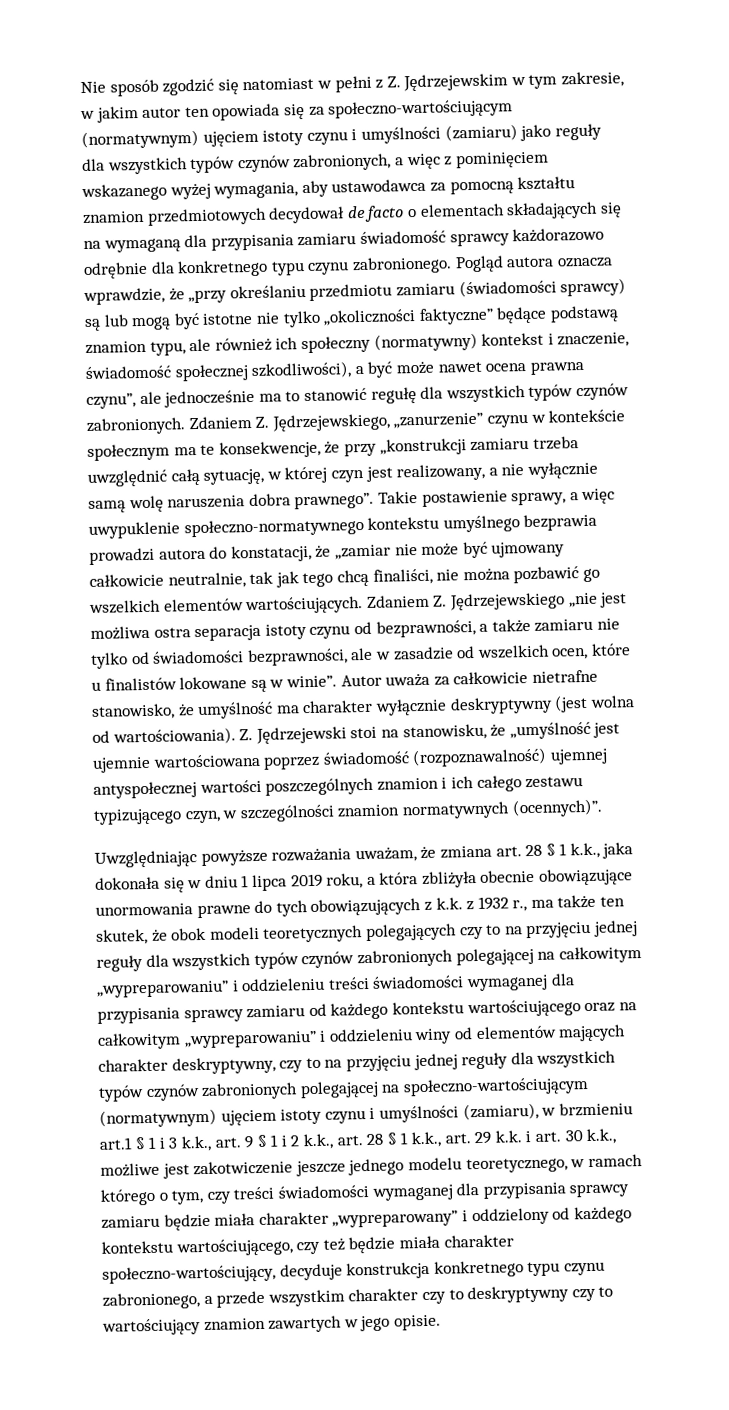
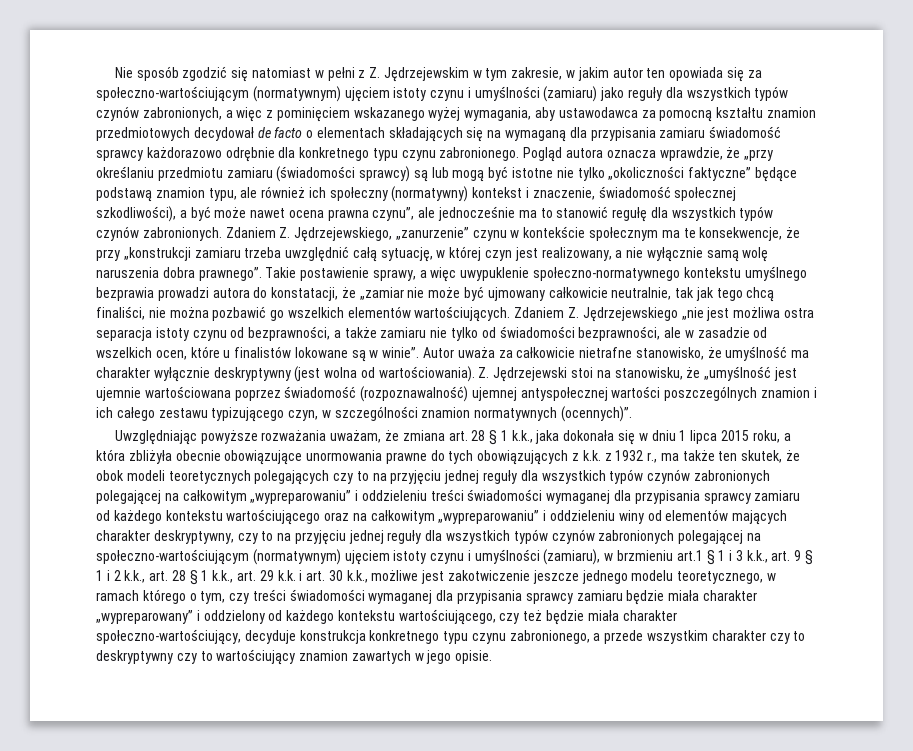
[290,873,323,888] 2019 -> [720,430,749,441] 2015

